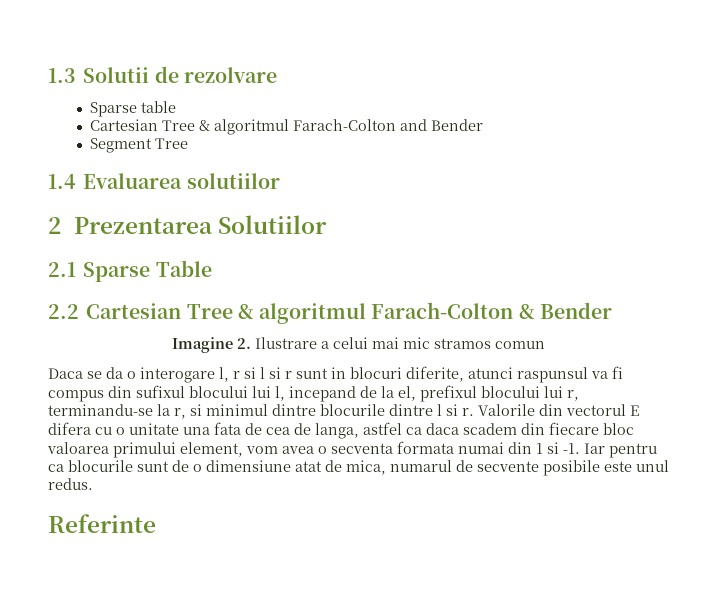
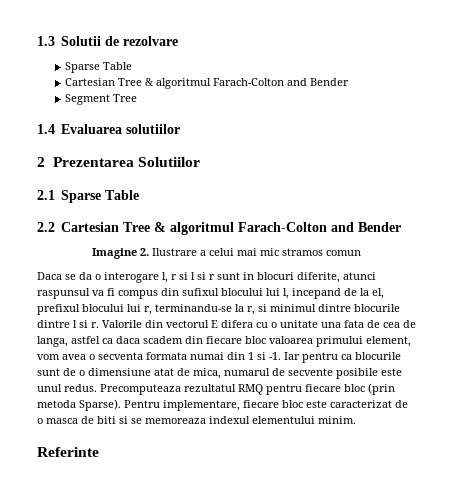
[140,101,176,113] table -> [102,62,132,70] Table
[518,304,535,319] & -> [330,222,354,232] and
(93, 484) none -> [100,383,395,395] [37,399,408,411] [37,416,356,424] Precomputeaza rezultatul RMQ pentru fiecare bloc (prin metoda Sparse). Pentru implementare, fiecare bloc este caracterizat de o masca de biti si se memoreaza indexul elementului minim.

